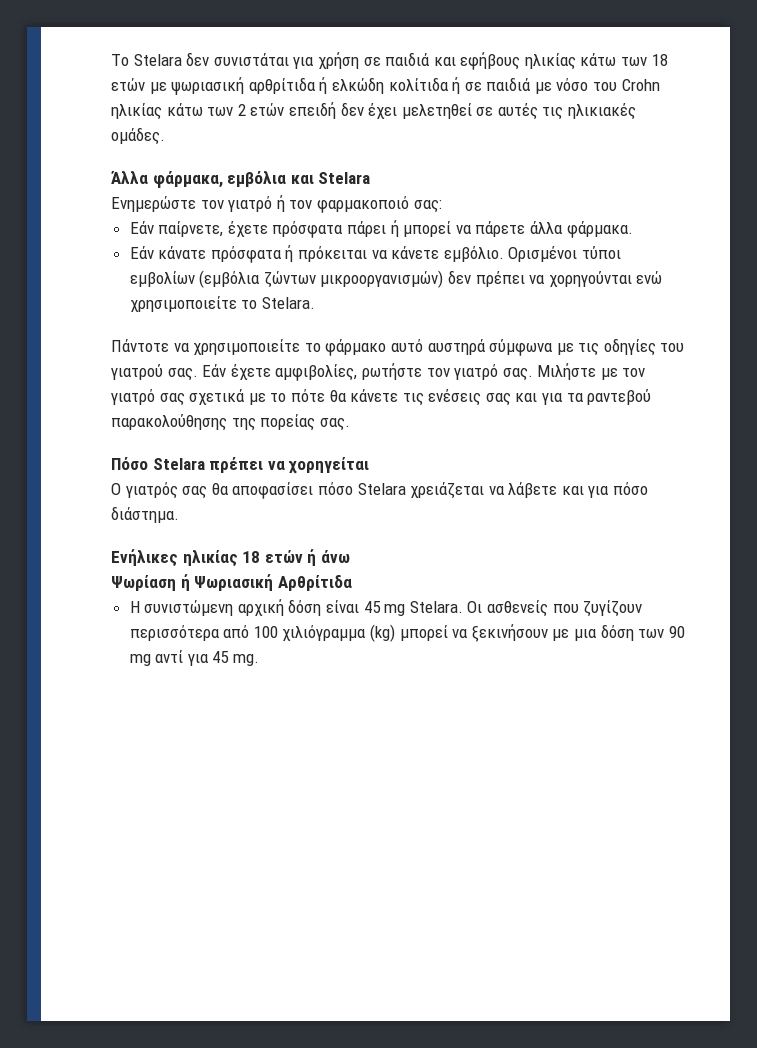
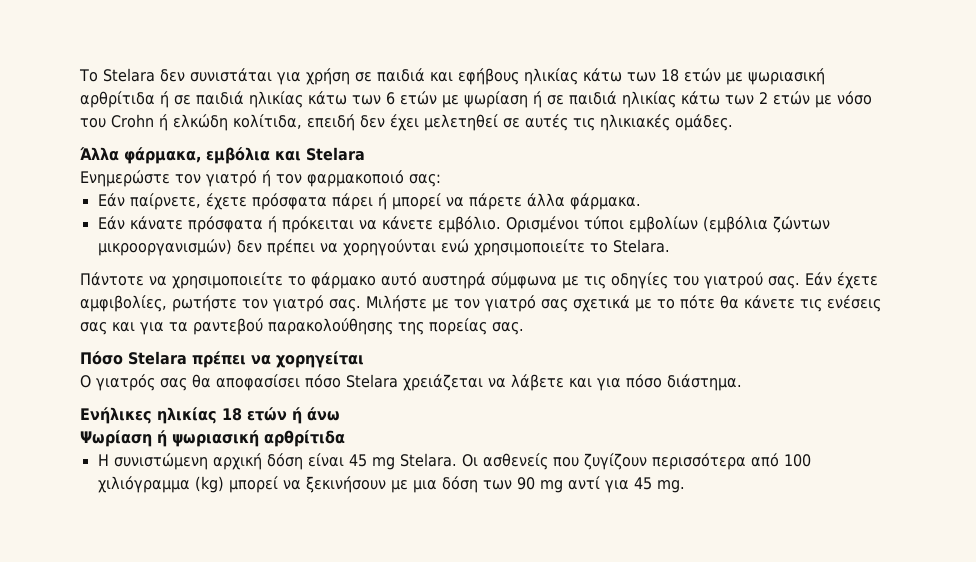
[331,77,660,94] ελκώδη κολίτιδα ή σε παιδιά με νόσο του Crohn -> [174,91,617,108] σε παιδιά ηλικίας κάτω των 6 ετών με ψωρίαση ή σε παιδιά
(285, 109) none -> [815,91,872,108] [80,114,302,131] με νόσο του Crohn ή ελκώδη κολίτιδα,
[194,574,352,591] Ψωριασική Αρθρίτιδα -> [172,430,345,447] ψωριασική αρθρίτιδα

